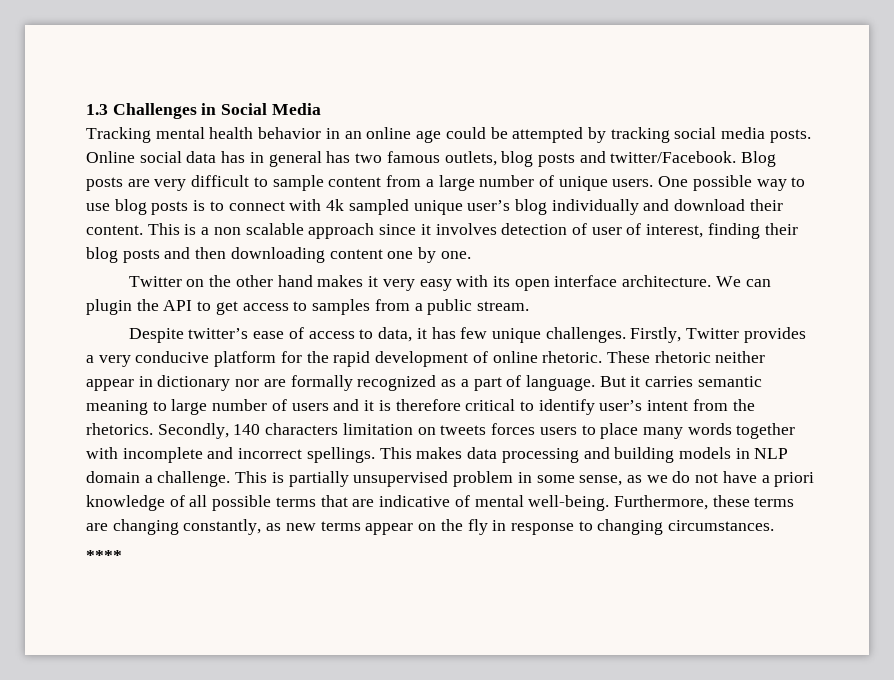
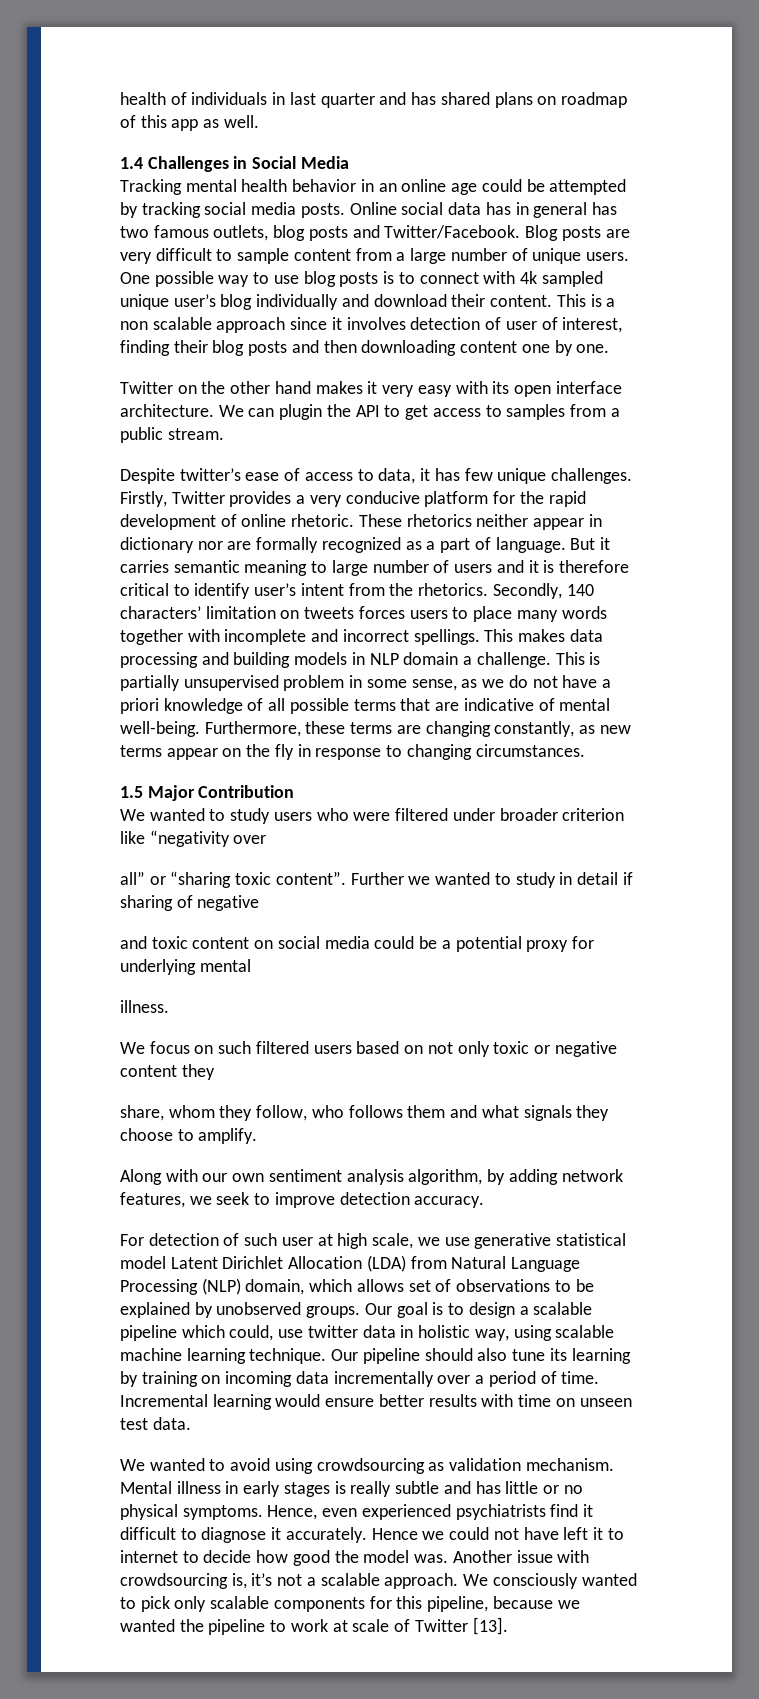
[86,104,108,115] 1.3 -> [120,92,627,108] [120,115,259,131] [120,157,143,169] health of individuals in last quarter and has shared plans on roadmap of this app as well. // 1.4
[610,151,737,163] twitter/Facebook. -> [384,225,521,239] Twitter/Facebook.
[654,351,711,363] rhetoric -> [406,514,472,527] rhetorics
[265,423,339,435] characters -> [120,606,201,619] characters’
[86,550,122,561] **** -> [120,785,295,801] [120,808,625,824] [120,830,267,847] [120,871,633,888] [120,895,260,911] [120,936,594,952] [120,959,251,975] [120,1000,169,1013] [120,1041,617,1057] [120,1064,215,1080] [120,1105,610,1121] [120,1128,258,1144] [120,1169,623,1185] [120,1192,485,1208] [120,1233,626,1249] [120,1255,581,1272] [120,1278,594,1295] [120,1302,593,1318] [120,1325,615,1341] [120,1348,631,1364] [120,1371,600,1387] [120,1394,632,1410] [120,1417,191,1430] [120,1458,614,1474] [120,1481,583,1497] [120,1504,594,1520] [120,1527,624,1543] [120,1550,590,1566] [120,1573,637,1589] [120,1596,580,1612] [120,1617,508,1635] 1.5 Major Contribution // We wanted to study users who were filtered under broader criterion like “negativity over // all” or “sharing toxic content”. Further we wanted to study in detail if sharing of negative // and toxic content on social media could be a potential proxy for underlying mental // illness. // We focus on such filtered users based on not only toxic or negative content they // share, whom they follow, who follows them and what signals they choose to amplify. // Along with our own sentiment analysis algorithm, by adding network features, we seek to improve detection accuracy. // For detection of such user at high scale, we use generative statistical model Latent Dirichlet Allocation (LDA) from Natural Language Processing (NLP) domain, which allows set of observations to be explained by unobserved groups. Our goal is to design a scalable pipeline which could, use twitter data in holistic way, using scalable machine learning technique. Our pipeline should also tune its learning by training on incoming data incrementally over a period of time. Incremental learning would ensure better results with time on unseen test data. // We wanted to avoid using crowdsourcing as validation mechanism. Mental illness in early stages is really subtle and has little or no physical symptoms. Hence, even experienced psychiatrists find it difficult to diagnose it accurately. Hence we could not have left it to internet to decide how good the model was. Another issue with crowdsourcing is, it’s not a scalable approach. We consciously wanted to pick only scalable components for this pipeline, because we wanted the pipeline to work at scale of Twitter [13].

